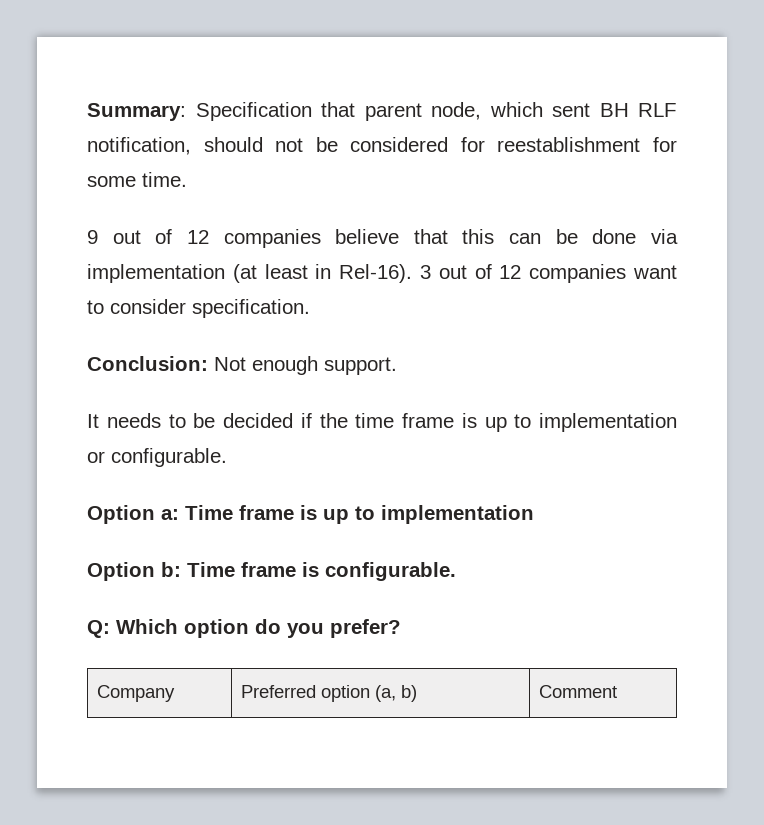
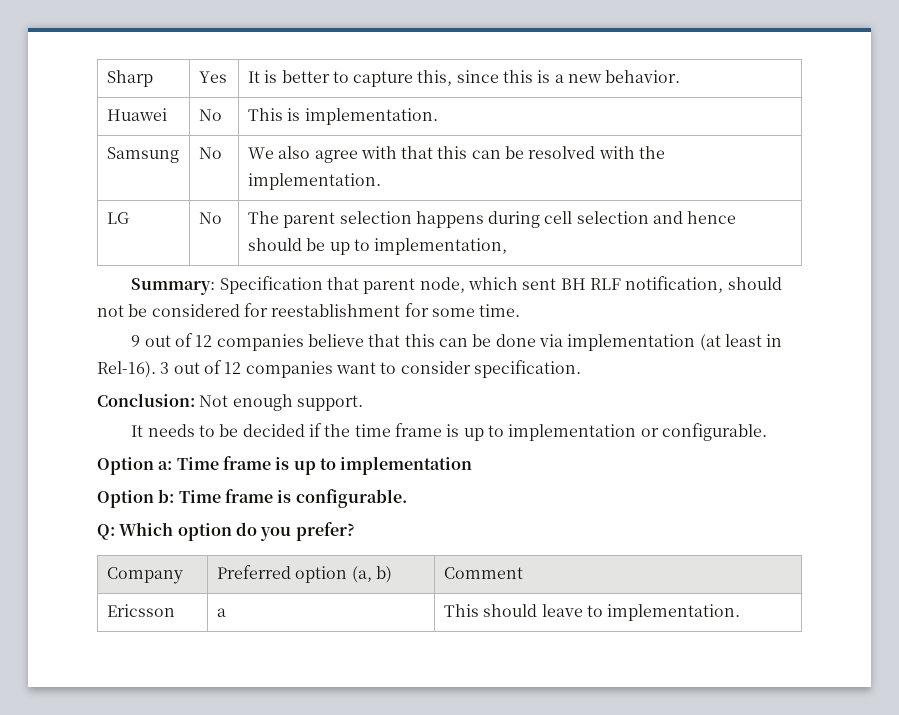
(87, 112) none -> [106,70,153,87] [198,71,227,83] [247,70,681,87] [106,108,167,121] [198,109,222,121] [247,108,438,125] [106,147,179,163] [198,147,222,159] [247,146,666,163] [247,173,381,190] [106,212,129,224] [198,212,222,224] [247,211,737,228] [247,238,508,255] Sharp | Yes | It is better to capture this, since this is a new behavior. // Huawei | No | This is implementation. // Samsung | No | We also agree with that this can be resolved with the implementation. // LG | No | The parent selection happens during cell selection and hence should be up to implementation, //
(617, 691) none -> [106,604,175,617] [216,608,226,617] [443,604,741,621] // Ericsson | a | This should leave to implementation.

